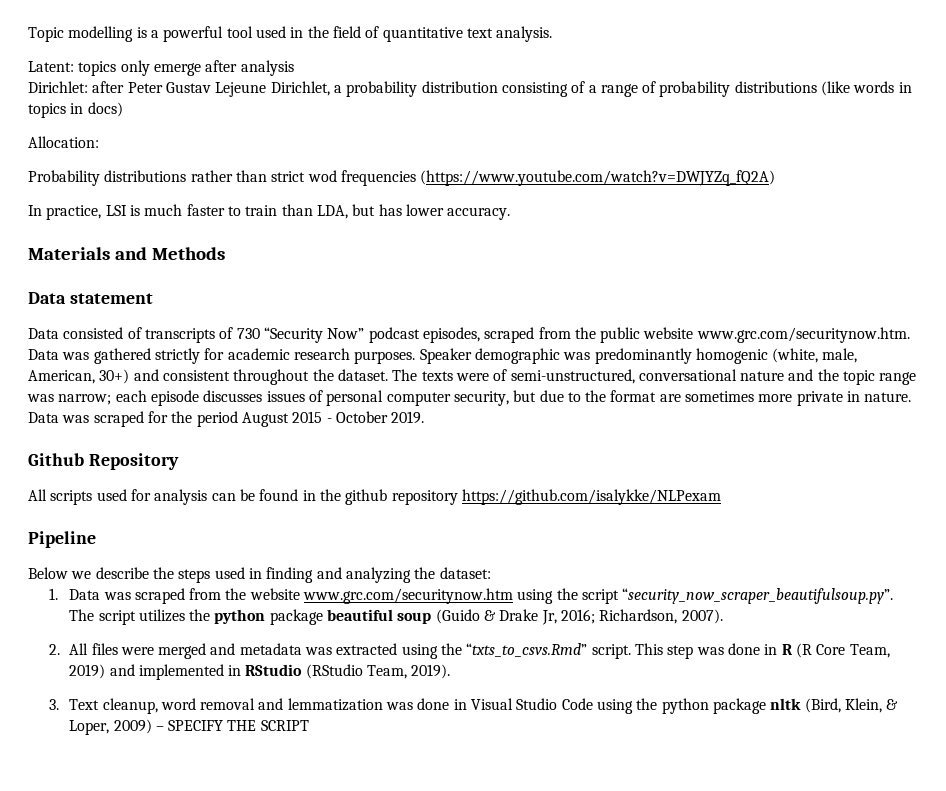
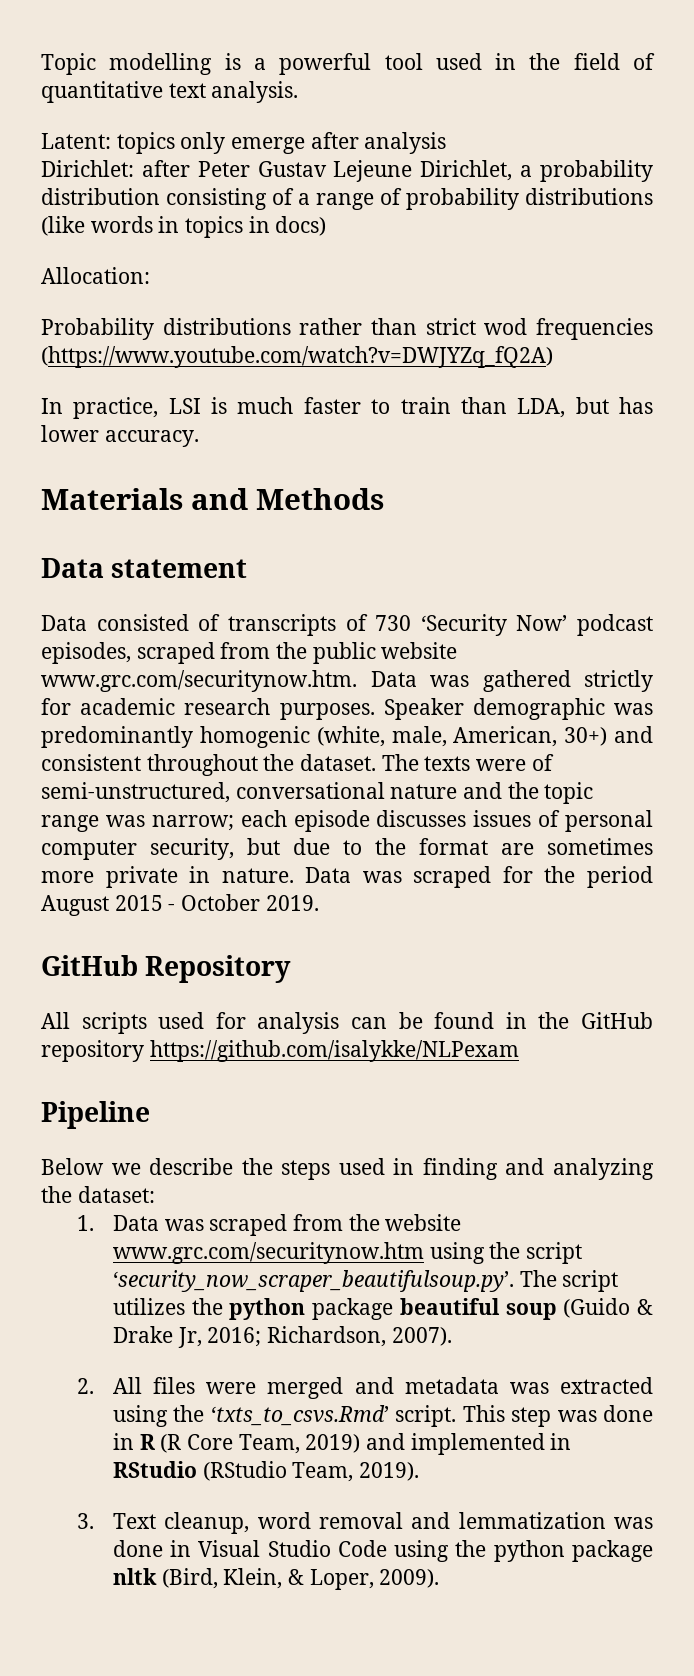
[263,327,365,343] “Security Now” -> [420,614,568,636] ‘Security Now’
[28,453,84,466] Github -> [41,955,138,976] GitHub
[345,489,388,505] github -> [581,1012,654,1029] GitHub
[622,588,894,604] “security_now_scraper_beautifulsoup.py”. -> [112,1270,514,1292] ‘security_now_scraper_beautifulsoup.py’.
[466,643,588,657] “txts_to_csvs.Rmd” -> [210,1405,389,1426] ‘txts_to_csvs.Rmd’
[113,719,309,734] 2009) – SPECIFY THE SCRIPT -> [379,1569,440,1588] 2009).

